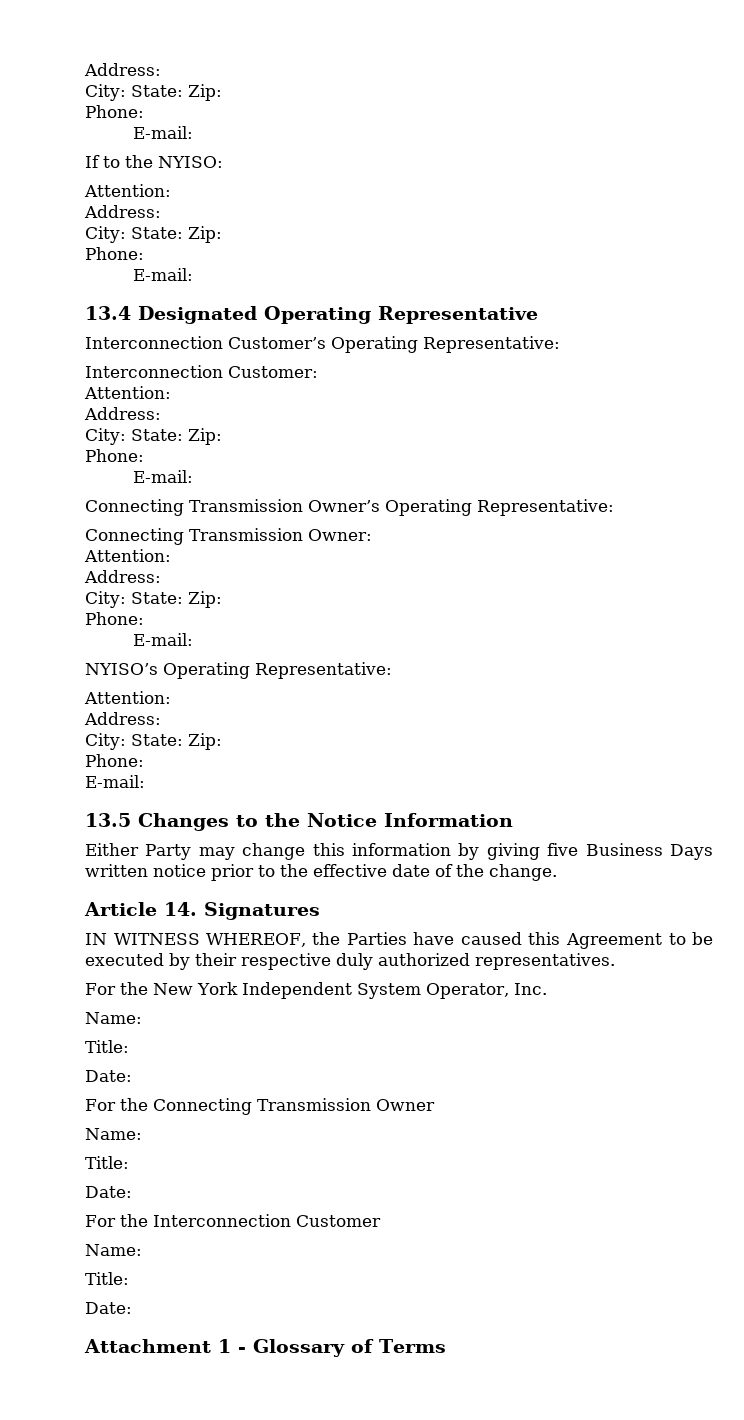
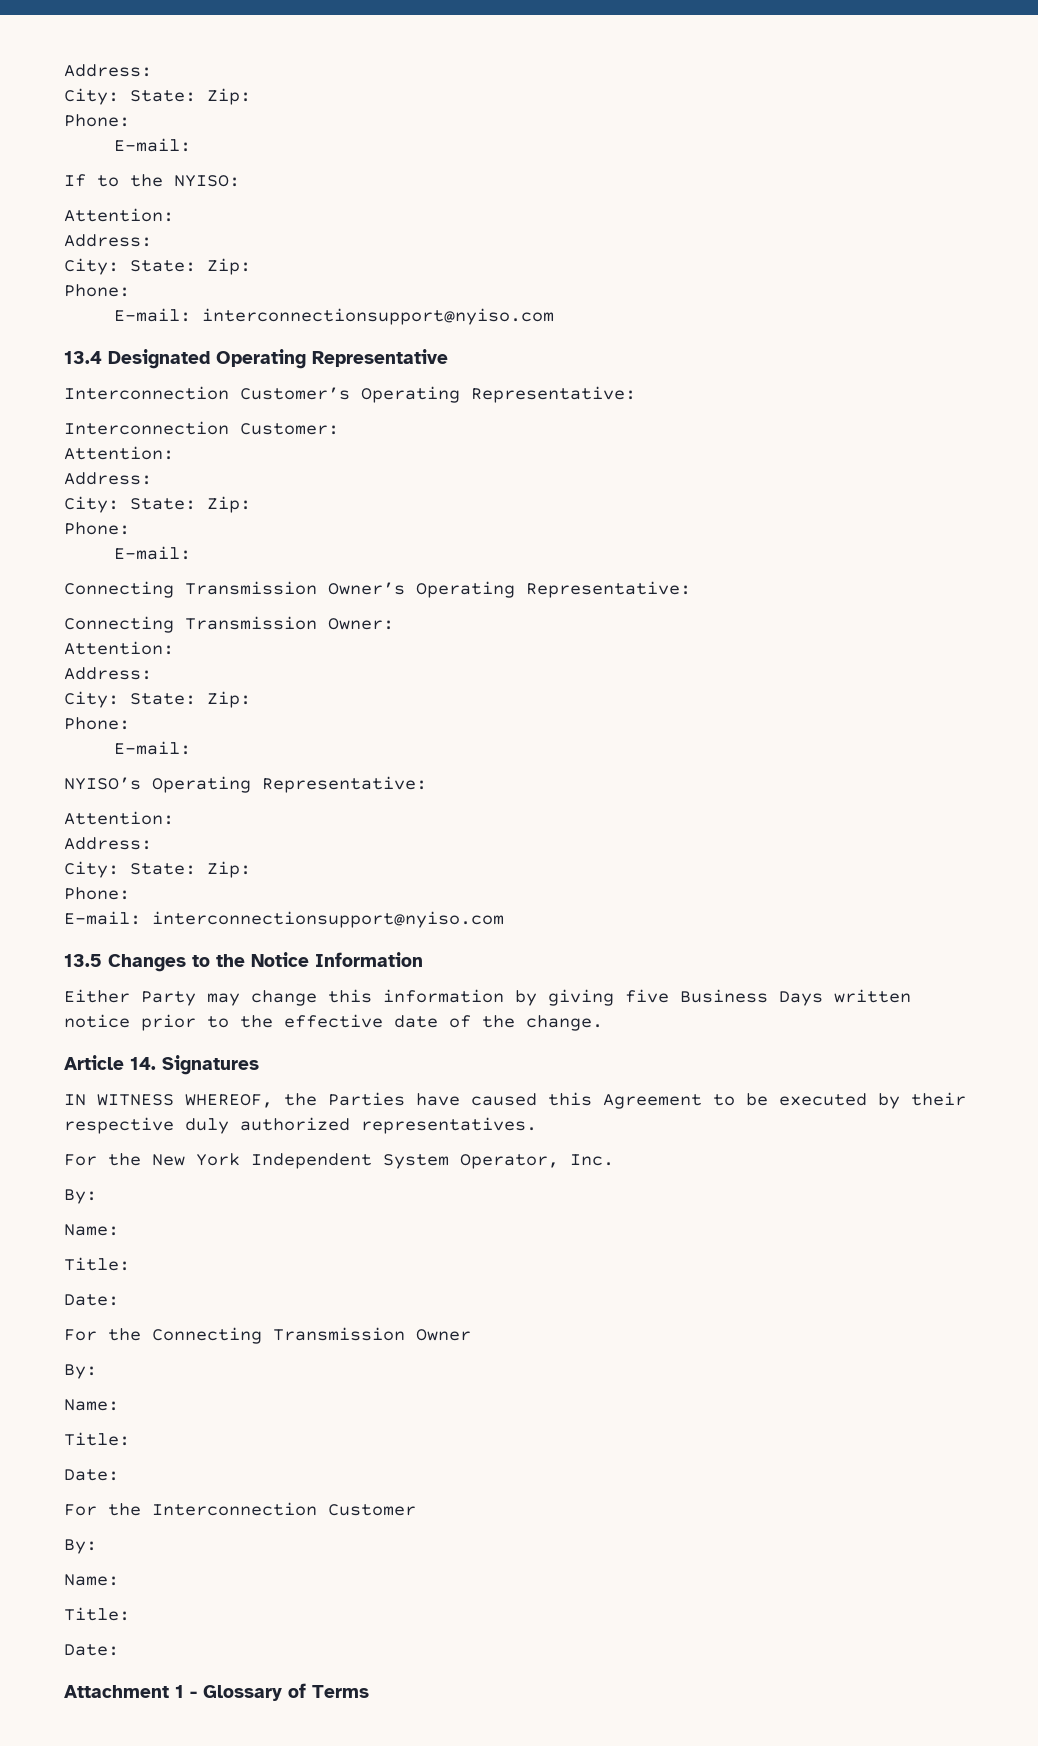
(193, 274) none -> [201,308,554,325] interconnectionsupport@nyiso.com
(145, 781) none -> [152,911,504,928] interconnectionsupport@nyiso.com
(547, 989) none -> [64,1189,97,1204] // By:
(435, 1105) none -> [64,1364,97,1379] // By:
(381, 1221) none -> [64,1539,97,1554] // By:

